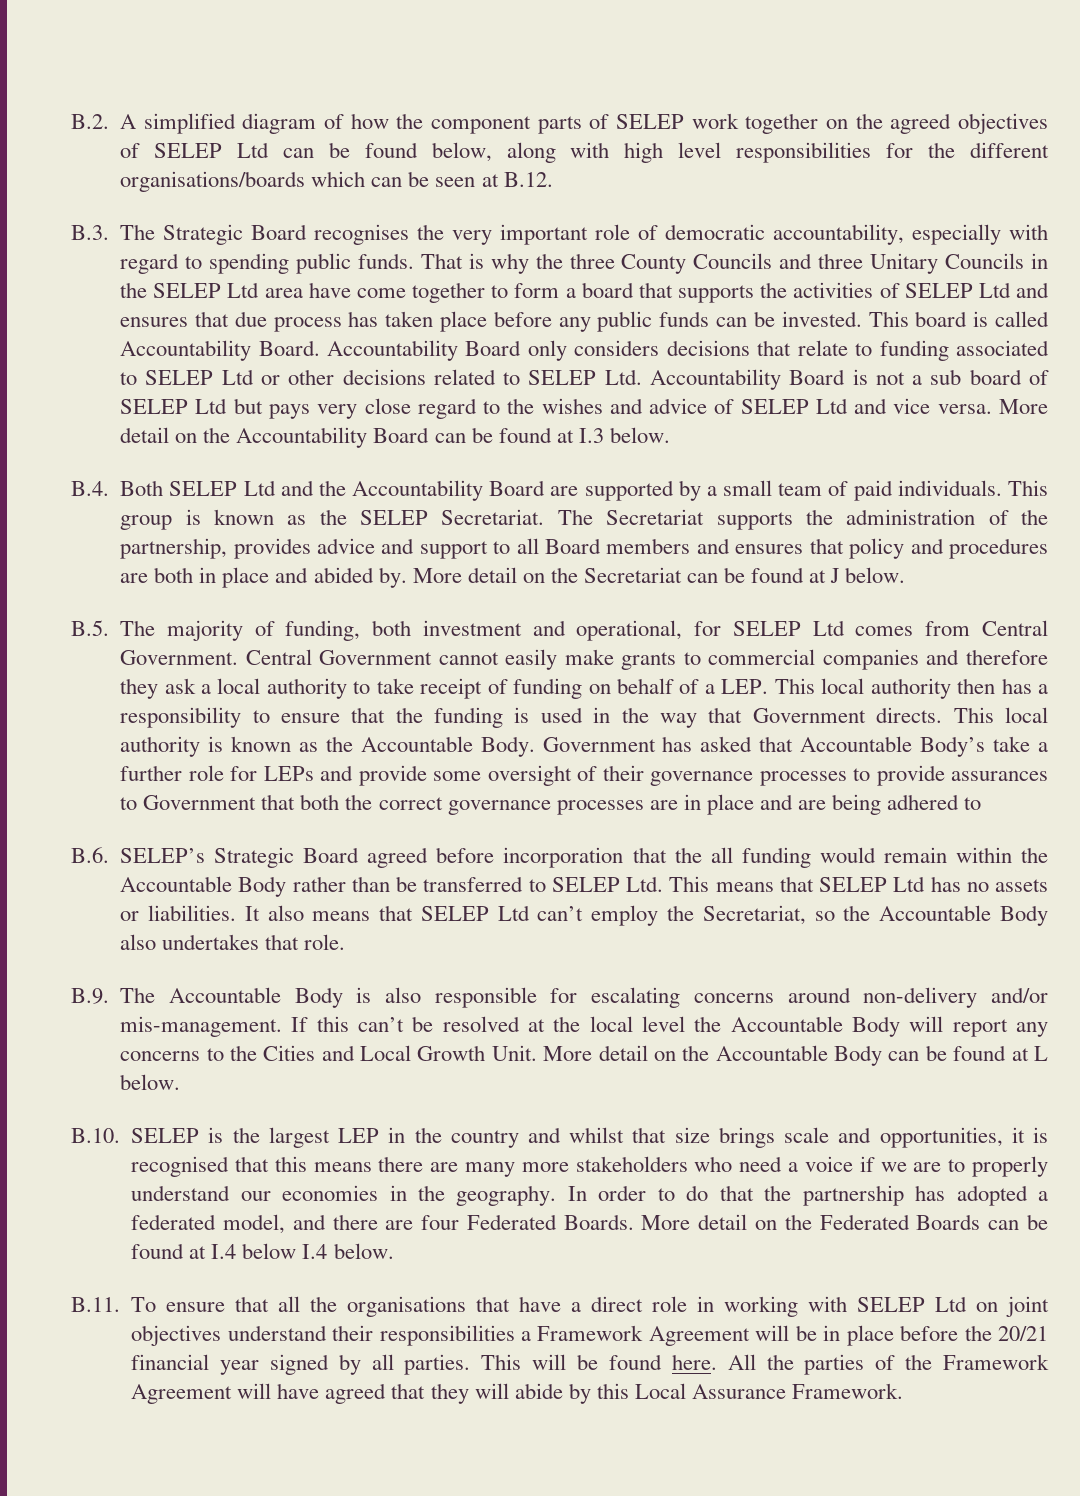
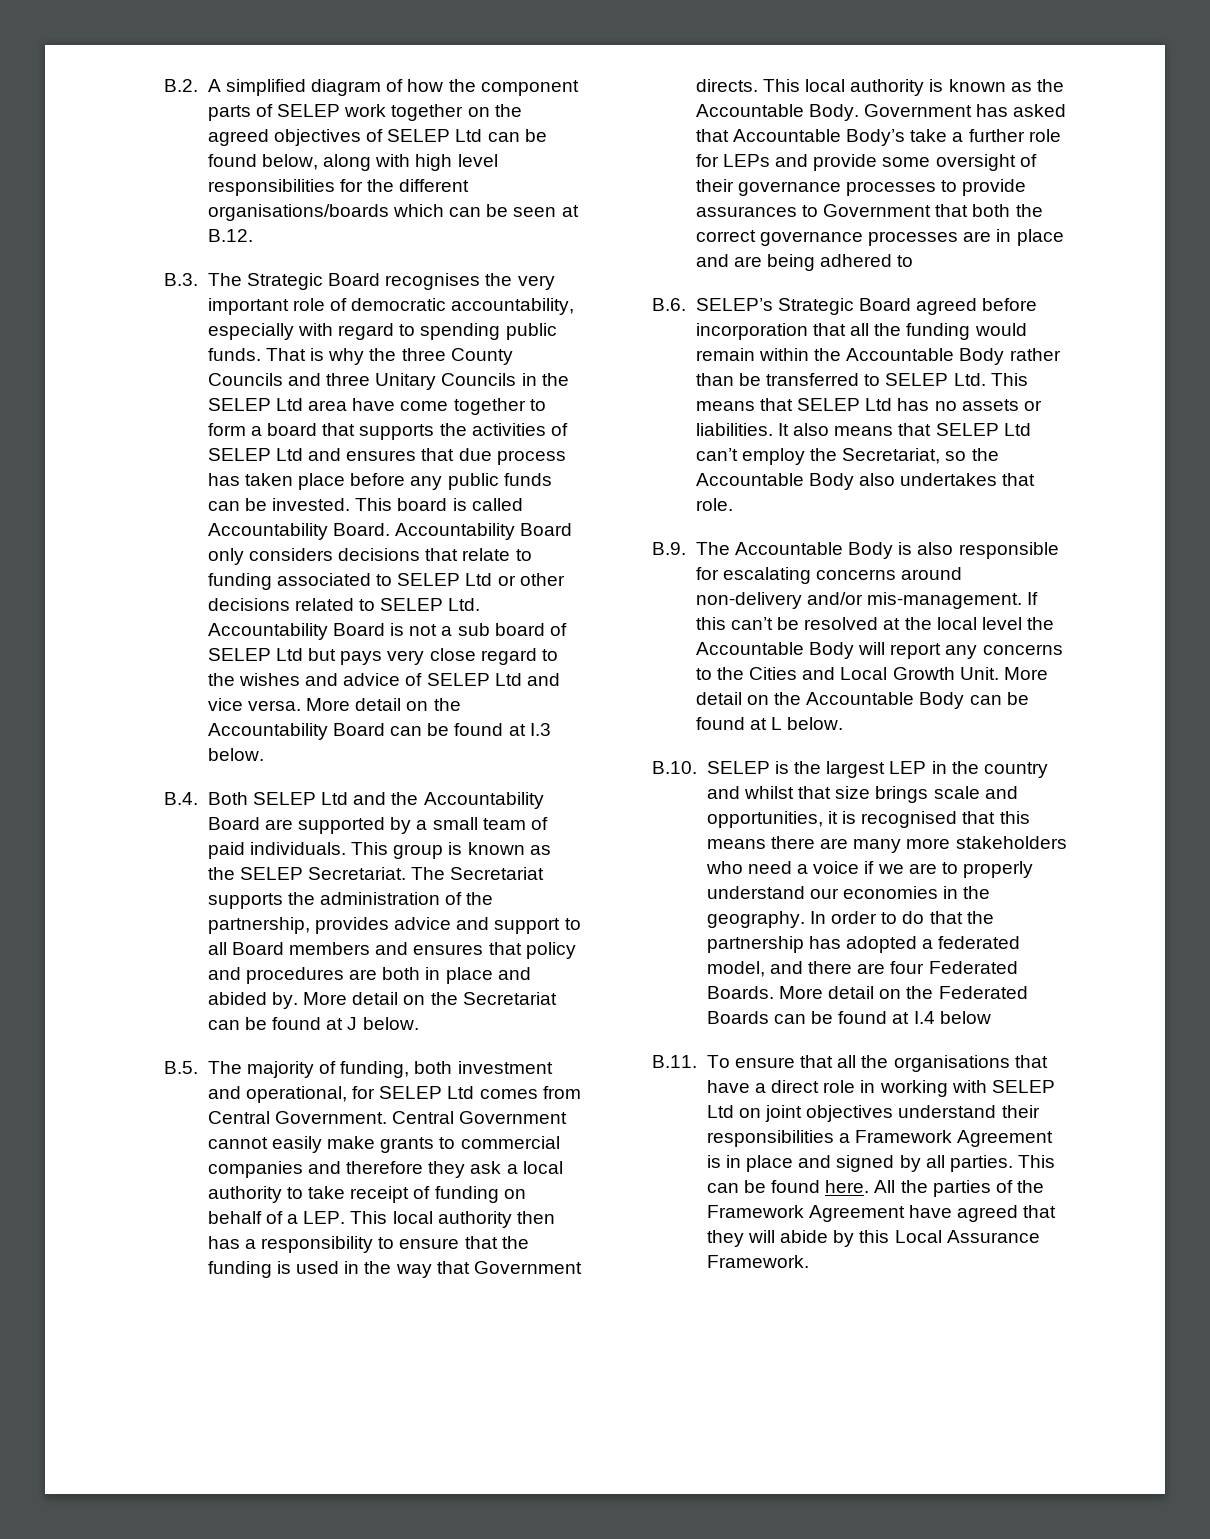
[674,847,733,863] the all -> [850,323,902,336] all the
[302,1243,394,1259] I.4 below. -> (991, 1017) none
[755,1325,1048,1346] [131,1354,260,1375] will be in place before the 20/21 financial year -> [706,1155,832,1172] is in place and
[532,1354,567,1370] will -> [706,1183,739,1193] can
[237,1383,272,1399] will -> (906, 1213) none

